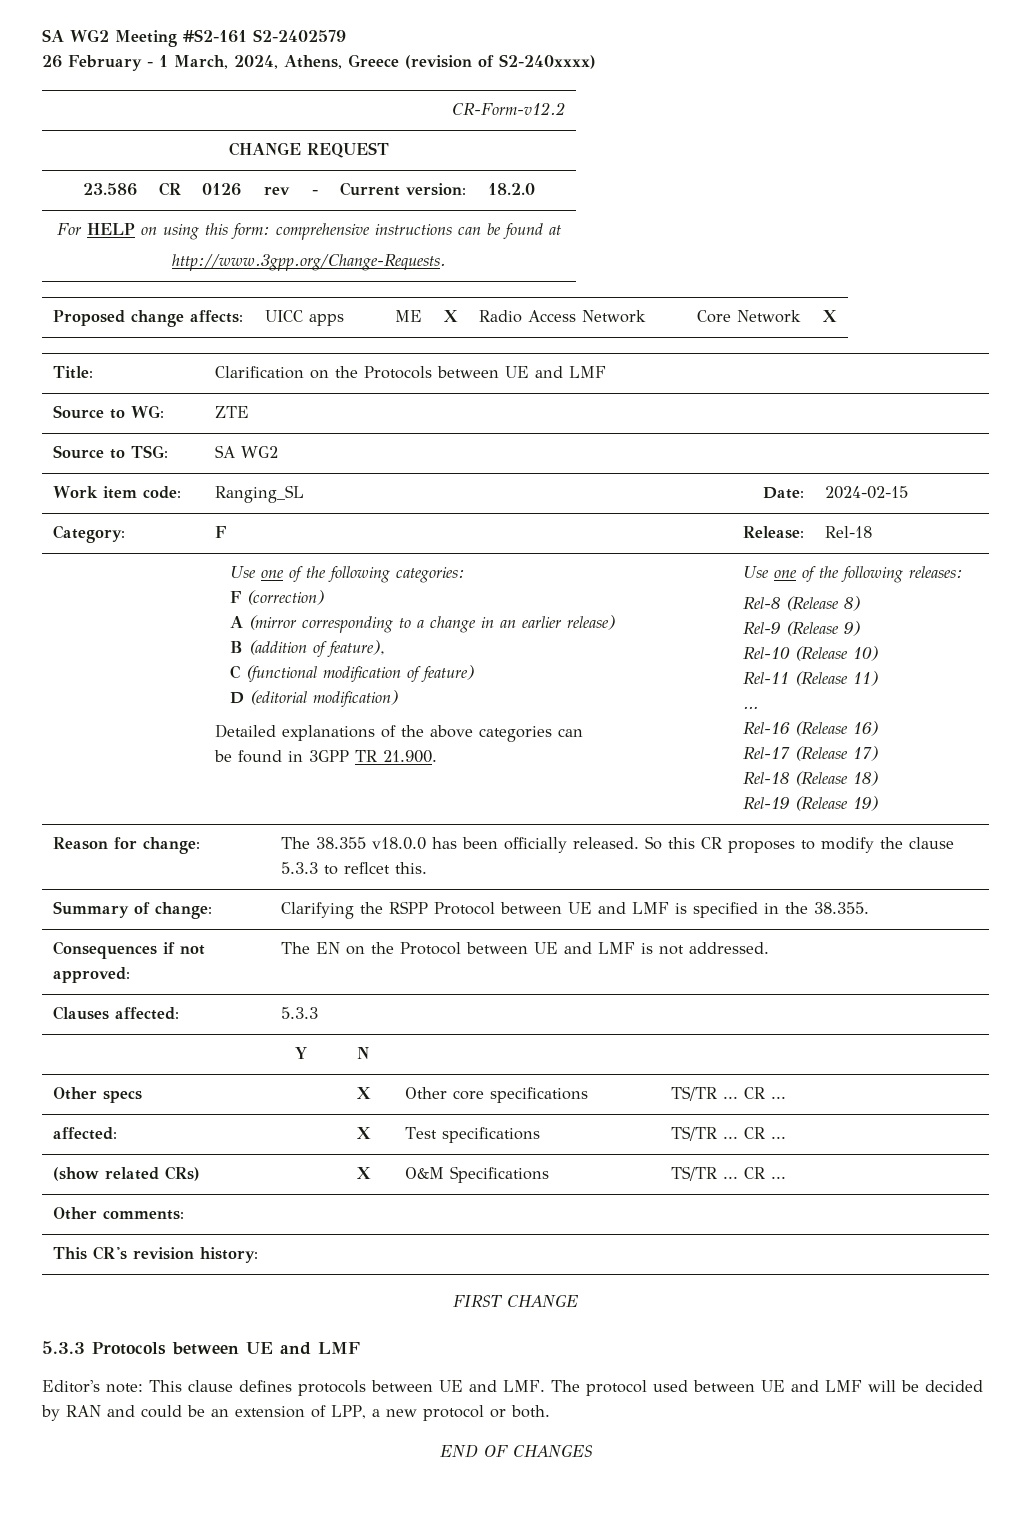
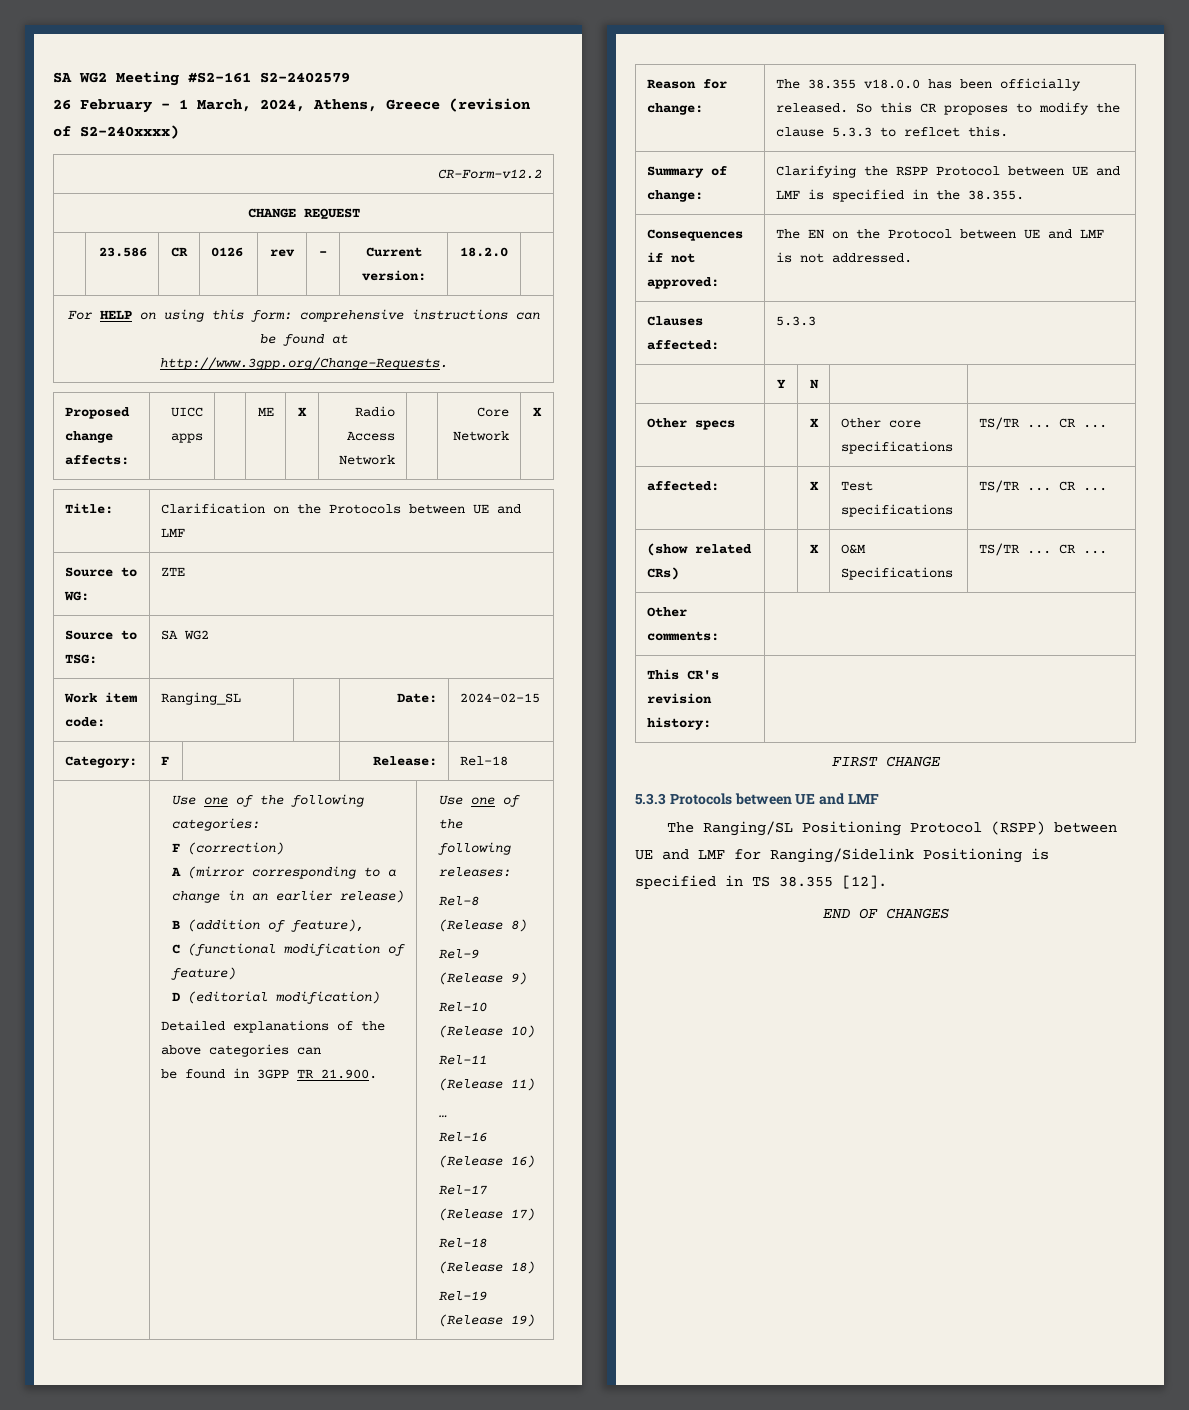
[42,1380,983,1396] [41,1405,550,1421] Editor's note: This clause defines protocols between UE and LMF. The protocol used between UE and LMF will be decided by RAN and could be an extension of LPP, a new protocol or both. -> [667,821,1118,836] [635,848,1049,863] [635,875,887,889] The Ranging/SL Positioning Protocol (RSPP) between UE and LMF for Ranging/Sidelink Positioning is specified in TS 38.355 [12].

